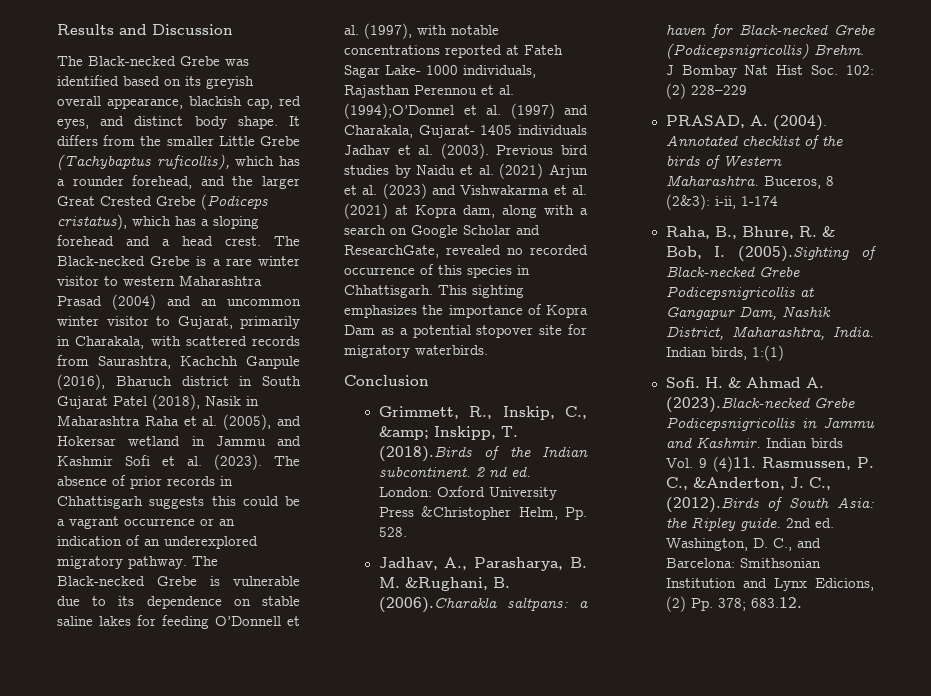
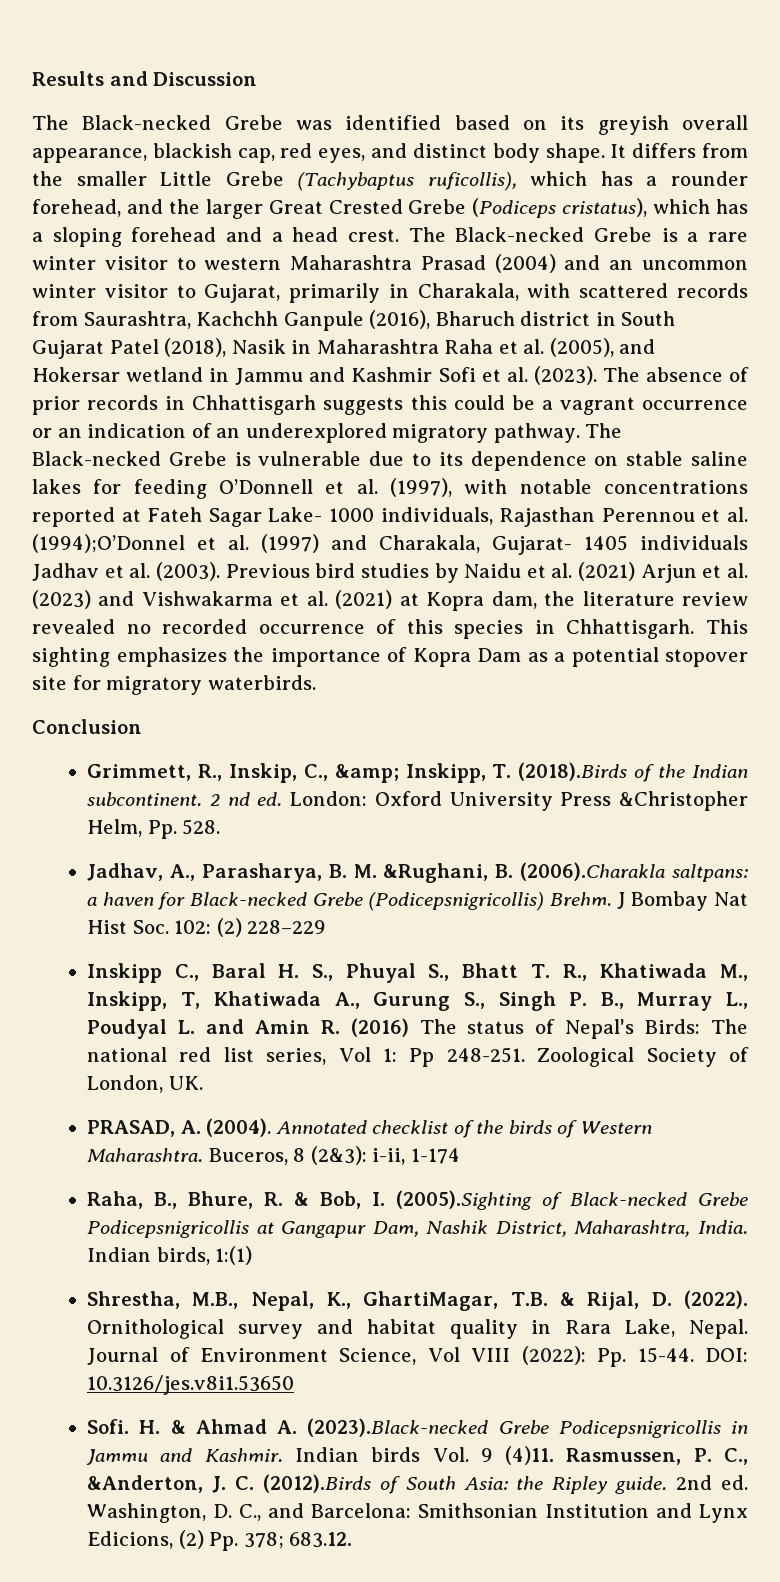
[502,205,588,218] [344,225,540,238] [344,245,439,258] along with a search on Google Scholar and ResearchGate, -> [544,591,748,606] the literature review
(747, 90) none -> [87,963,748,983] [87,991,748,1011] [87,1018,748,1039] [87,1047,749,1067] [87,1075,203,1093] // Inskipp C., Baral H. S., Phuyal S., Bhatt T. R., Khatiwada M., Inskipp, T, Khatiwada A., Gurung S., Singh P. B., Murray L., Poudyal L. and Amin R. (2016) The status of Nepal's Birds: The national red list series, Vol 1: Pp 248-251. Zoological Society of London, UK.
(784, 353) none -> [87,1290,748,1311] [87,1319,749,1339] [87,1346,749,1367] [87,1375,295,1395] // Shrestha, M.B., Nepal, K., GhartiMagar, T.B. & Rijal, D. (2022). Ornithological survey and habitat quality in Rara Lake, Nepal. Journal of Environment Science, Vol VIII (2022): Pp. 15-44. DOI: 10.3126/jes.v8i1.53650
[808,477,831,490] C., -> [234,1476,254,1490] C.

